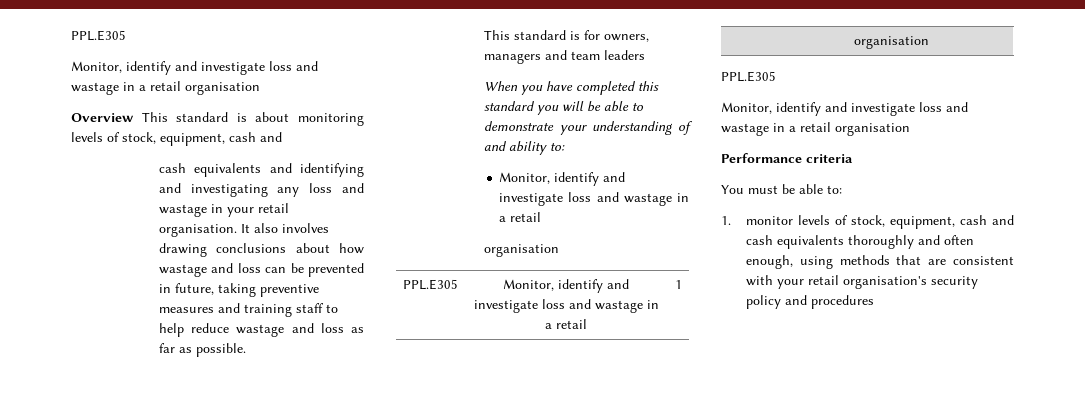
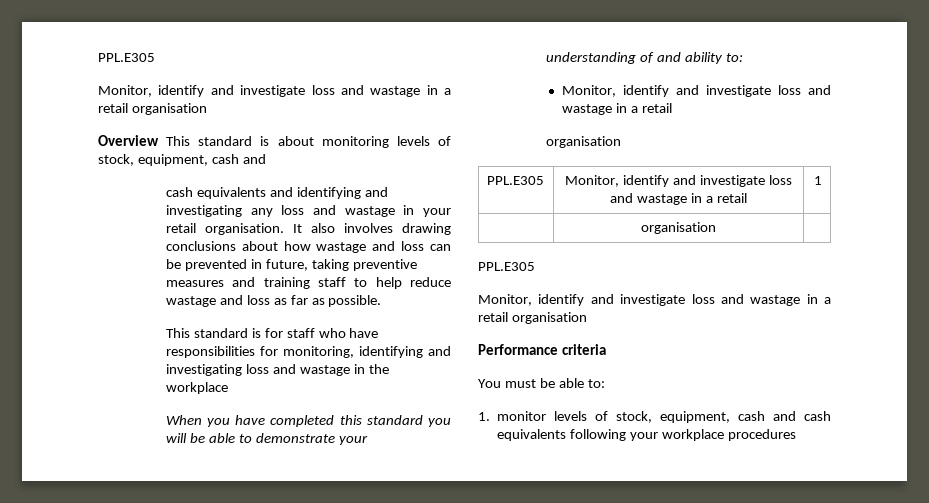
[603,34,649,42] [483,50,645,64] owners, managers and team leaders -> [286,328,379,338] [165,346,451,358] [165,364,389,376] [165,382,228,394] staff who have responsibilities for monitoring, identifying and investigating loss and wastage in the workplace
[848,235,975,249] [746,255,1014,269] [746,275,979,289] [746,295,808,309] thoroughly and often enough, using methods that are consistent with your retail organisation's security policy and -> [570,429,724,441] following your workplace

